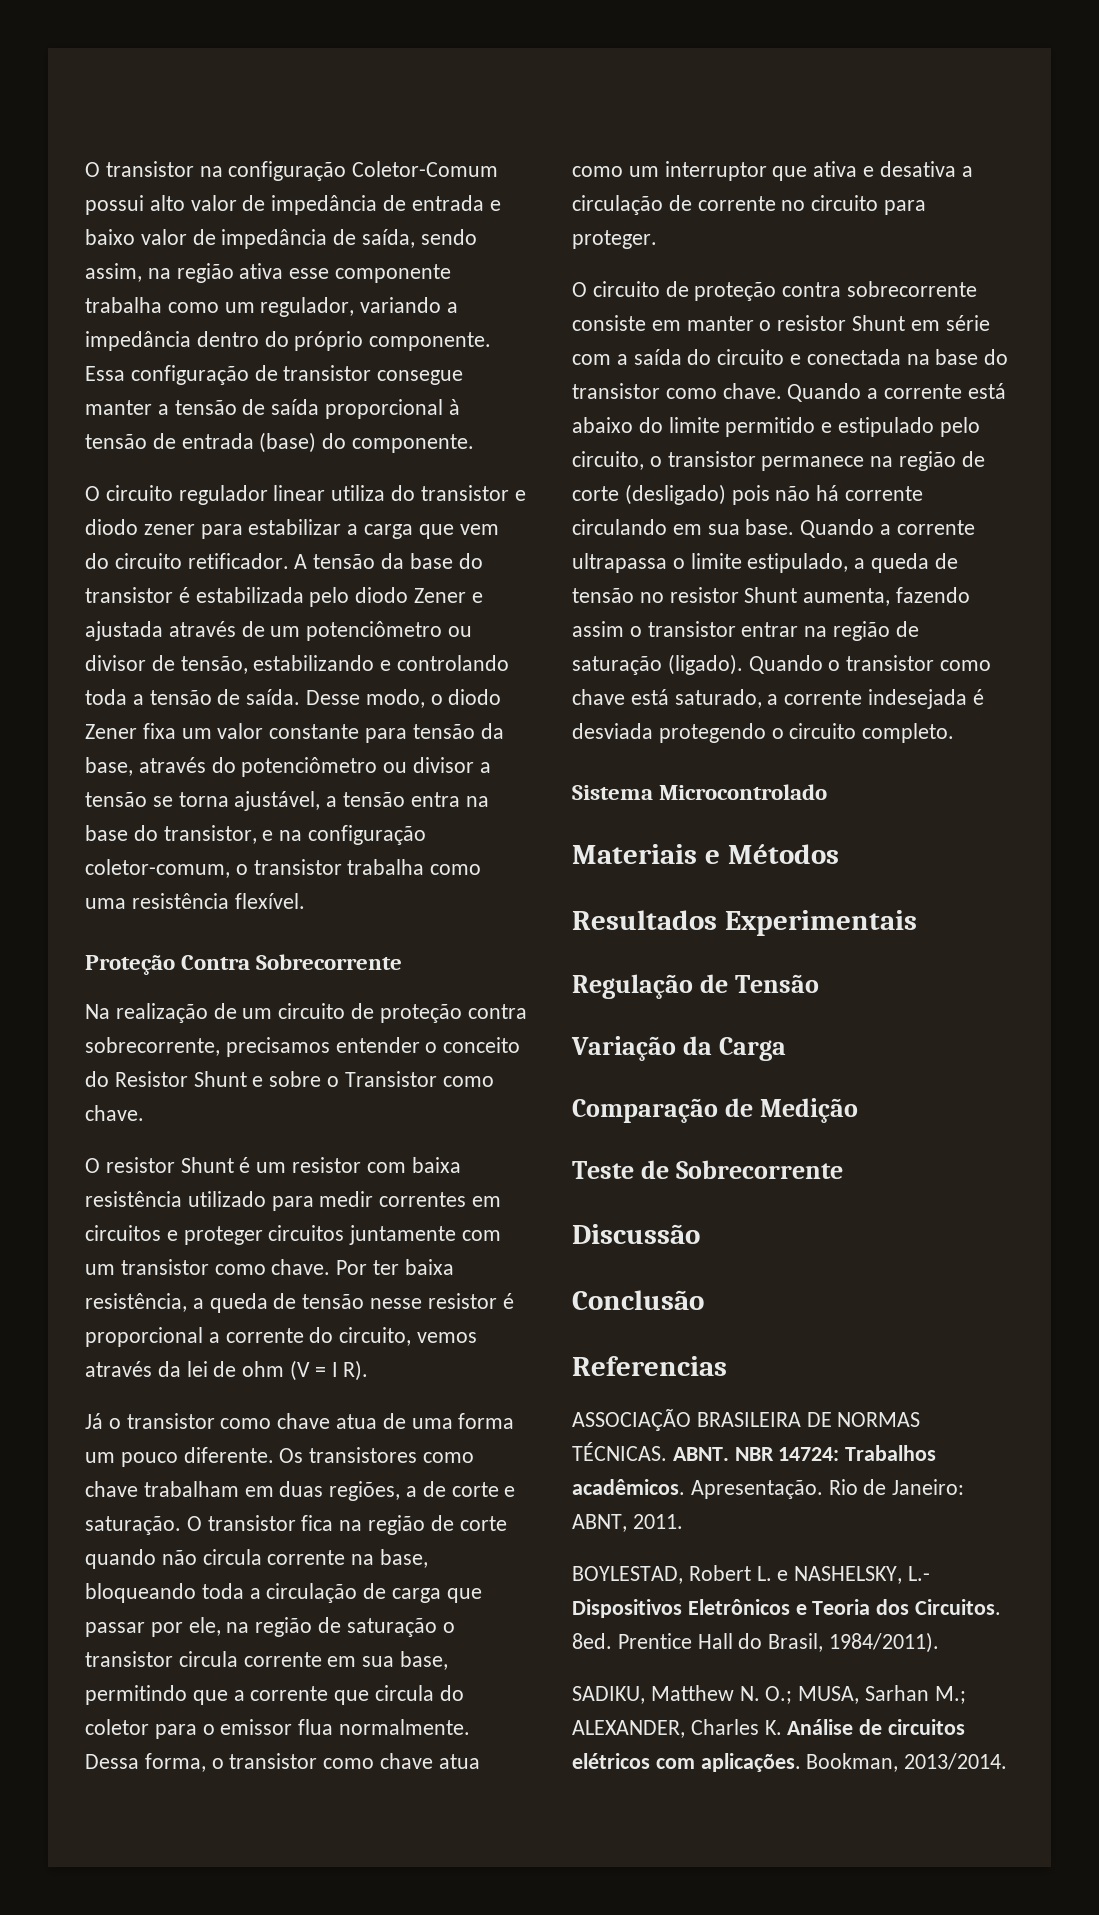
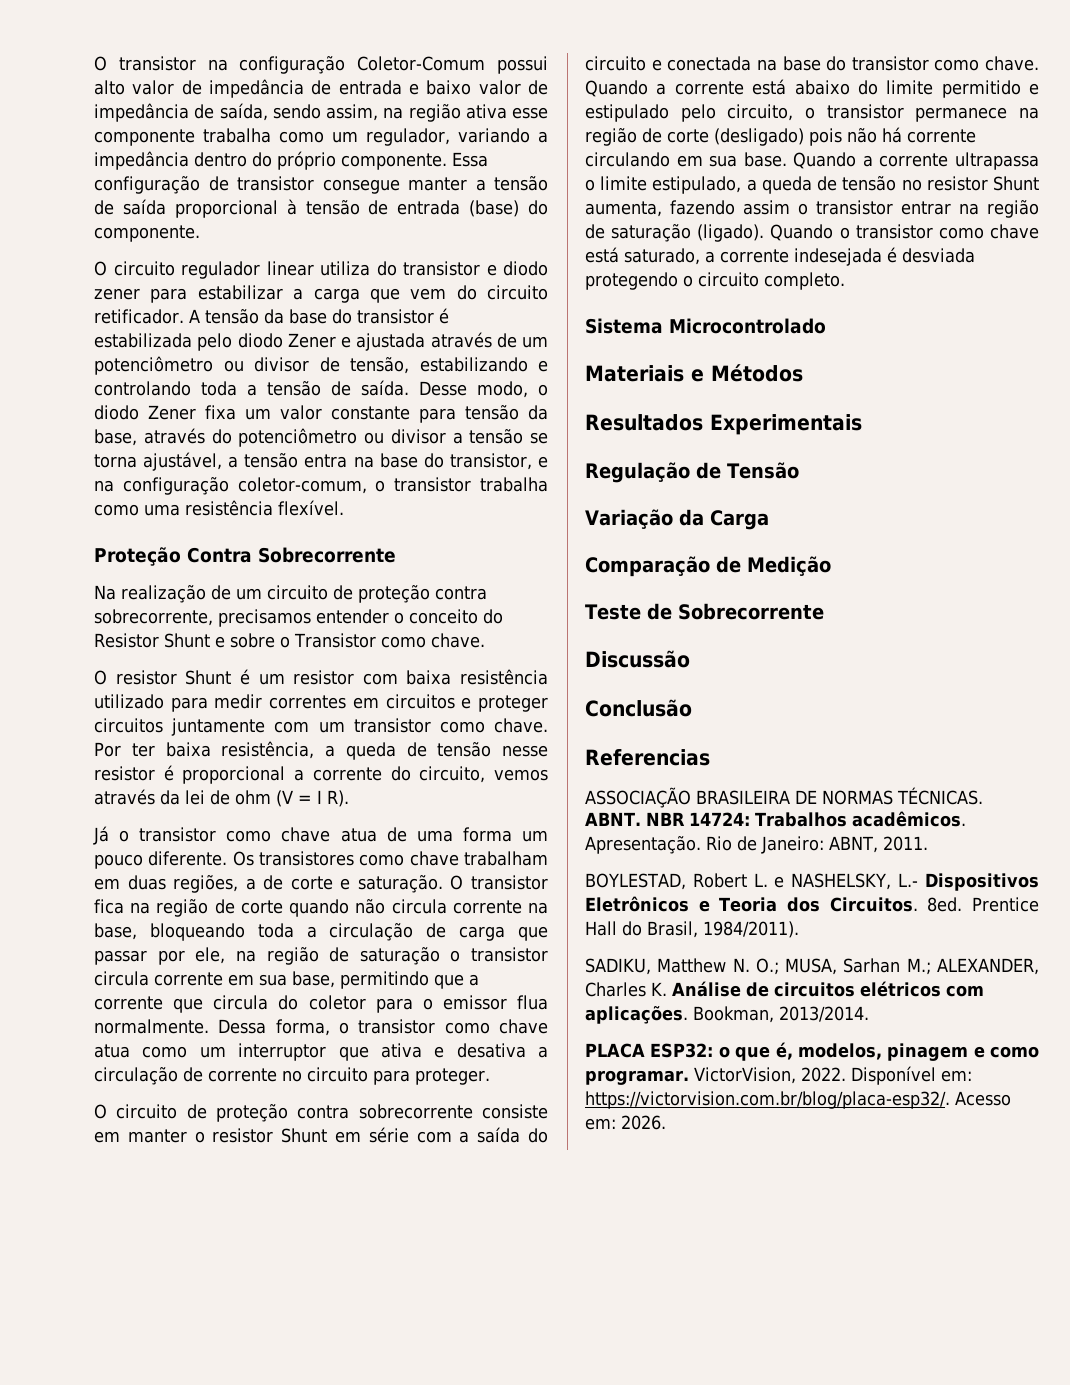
(1008, 1761) none -> [585,1042,1039,1061] [585,1066,972,1085] [585,1091,1011,1109] [585,1115,666,1130] // PLACA ESP32: o que é, modelos, pinagem e como programar. VictorVision, 2022. Disponível em: https://victorvision.com.br/blog/placa-esp32/. Acesso em: 2026.

